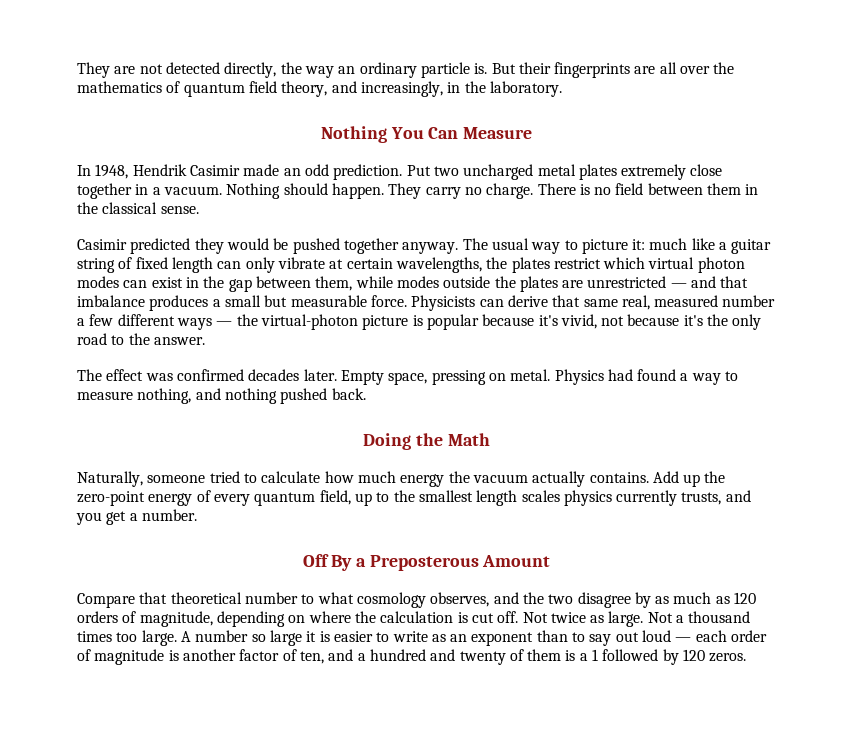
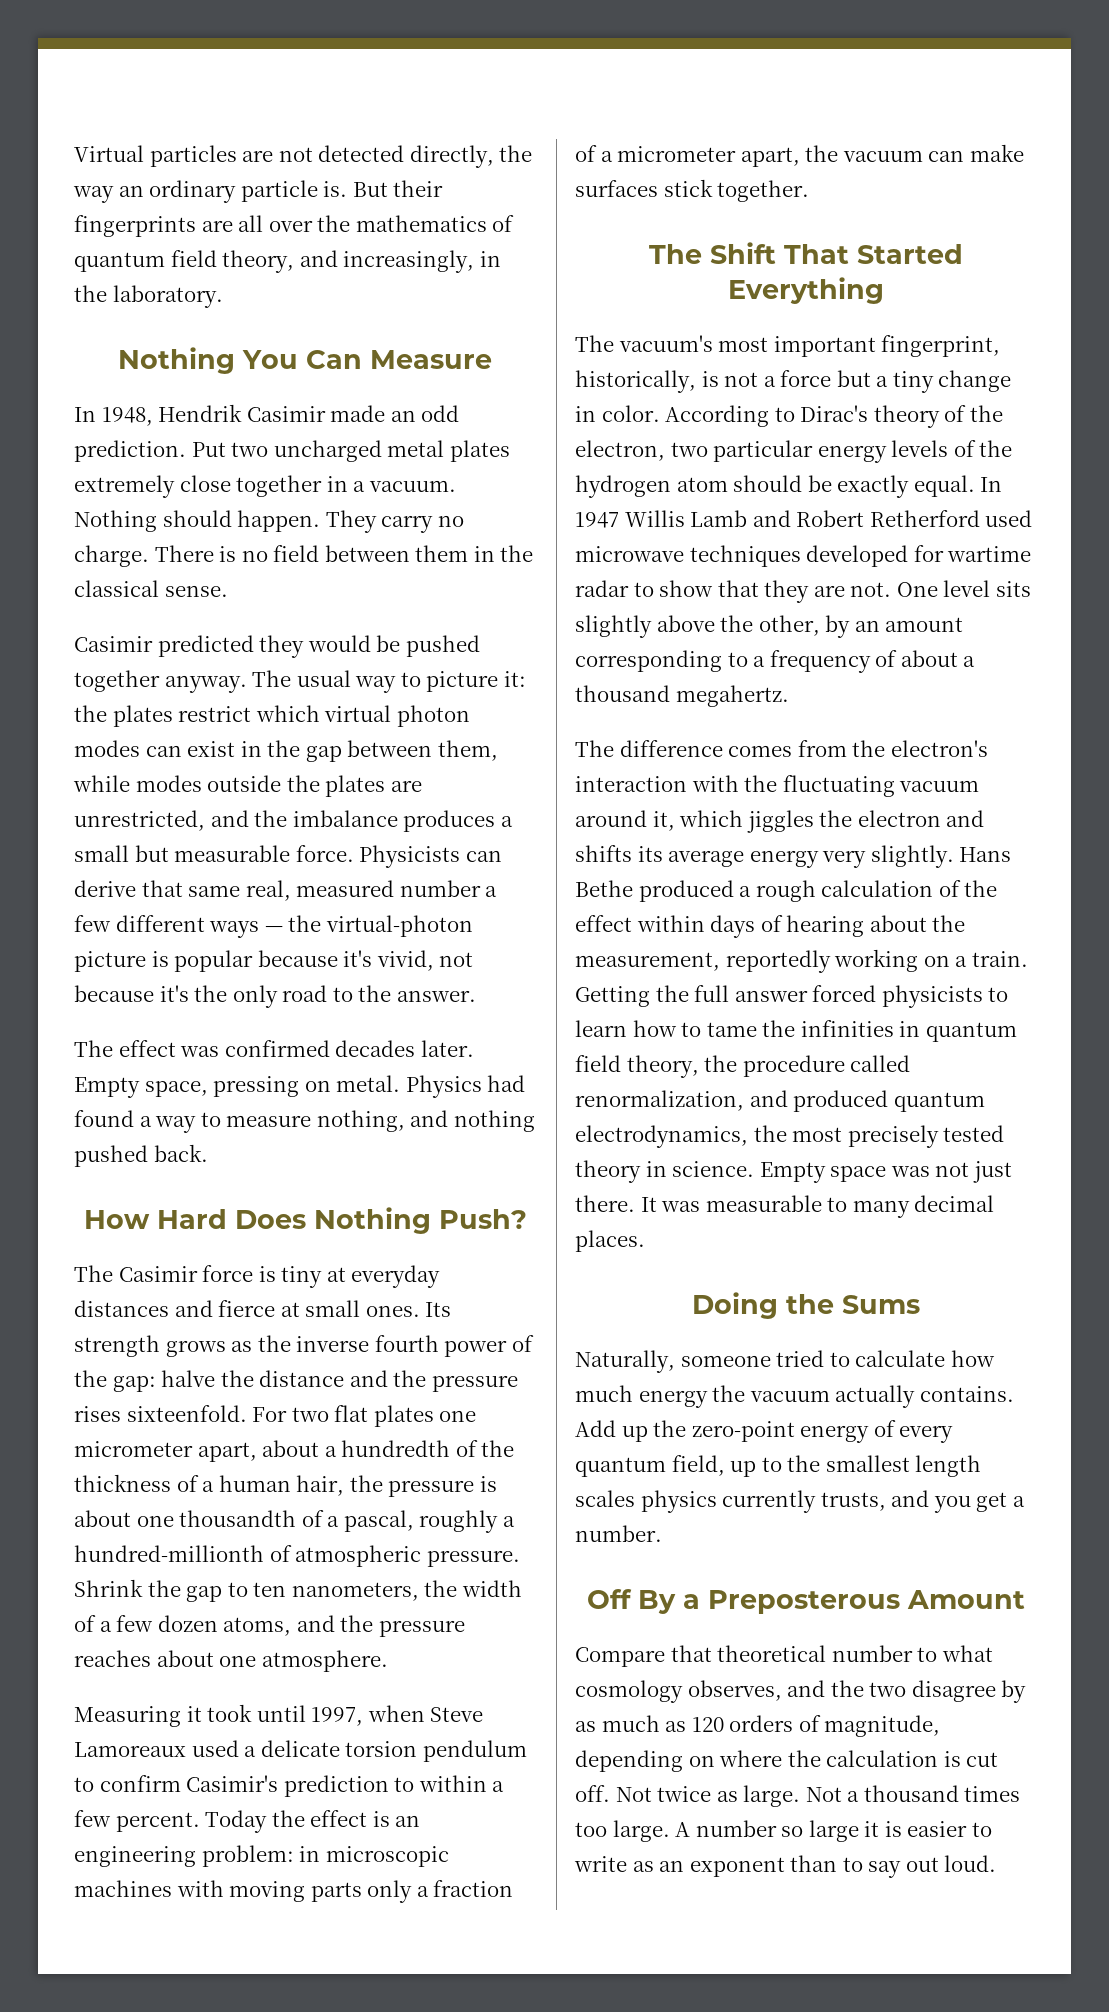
[77,62,110,78] They -> [74,145,237,167] Virtual particles
[649,238,772,254] [77,257,482,273] much like a guitar string of fixed length can only vibrate at certain wavelengths, -> (526, 679) none
[587,276,749,288] unrestricted — and that -> [74,810,288,831] unrestricted, and the
(366, 394) none -> [83,1207,527,1234] [74,1265,441,1288] [74,1300,452,1317] [74,1335,534,1357] [74,1370,518,1392] [74,1405,477,1427] [74,1440,515,1462] [74,1474,497,1497] [74,1510,515,1533] [74,1545,520,1567] [74,1579,522,1602] [74,1615,465,1637] [74,1650,388,1672] [74,1704,484,1727] [74,1740,527,1762] [74,1775,505,1797] [74,1810,421,1833] [74,1845,449,1867] [74,1880,514,1903] [575,144,1024,167] [575,179,810,202] [649,242,963,264] [728,277,884,304] [575,335,1001,357] [575,370,1012,393] [575,405,1003,428] [575,440,1013,463] [575,475,1003,498] [575,510,1033,528] [575,545,1032,567] [575,580,1031,603] [575,615,964,638] [575,650,976,673] [575,685,789,707] [575,740,988,757] [575,775,980,797] [575,810,985,833] [575,845,1012,868] [575,880,998,902] [575,915,966,938] [575,949,1028,973] [575,985,1009,1008] [575,1020,1017,1042] [575,1055,911,1078] [575,1090,985,1112] [575,1125,1005,1148] [575,1160,1012,1183] [575,1195,995,1218] [575,1230,645,1252] // How Hard Does Nothing Push? // The Casimir force is tiny at everyday distances and fierce at small ones. Its strength grows as the inverse fourth power of the gap: halve the distance and the pressure rises sixteenfold. For two flat plates one micrometer apart, about a hundredth of the thickness of a human hair, the pressure is about one thousandth of a pascal, roughly a hundred-millionth of atmospheric pressure. Shrink the gap to ten nanometers, the width of a few dozen atoms, and the pressure reaches about one atmosphere. // Measuring it took until 1997, when Steve Lamoreaux used a delicate torsion pendulum to confirm Casimir's prediction to within a few percent. Today the effect is an engineering problem: in microscopic machines with moving parts only a fraction of a micrometer apart, the vacuum can make surfaces stick together. // The Shift That Started Everything // The vacuum's most important fingerprint, historically, is not a force but a tiny change in color. According to Dirac's theory of the electron, two particular energy levels of the hydrogen atom should be exactly equal. In 1947 Willis Lamb and Robert Retherford used microwave techniques developed for wartime radar to show that they are not. One level sits slightly above the other, by an amount corresponding to a frequency of about a thousand megahertz. // The difference comes from the electron's interaction with the fluctuating vacuum around it, which jiggles the electron and shifts its average energy very slightly. Hans Bethe produced a rough calculation of the effect within days of hearing about the measurement, reportedly working on a train. Getting the full answer forced physicists to learn how to tame the infinities in quantum field theory, the procedure called renormalization, and produced quantum electrodynamics, the most precisely tested theory in science. Empty space was not just there. It was measurable to many decimal places.
[447,433,490,446] Math -> [842,1295,920,1314] Sums
[642,630,768,642] [77,649,747,665] loud — each order of magnitude is another factor of ten, and a hundred and twenty of them is a 1 followed by 120 zeros. -> [944,1855,997,1872] loud.

